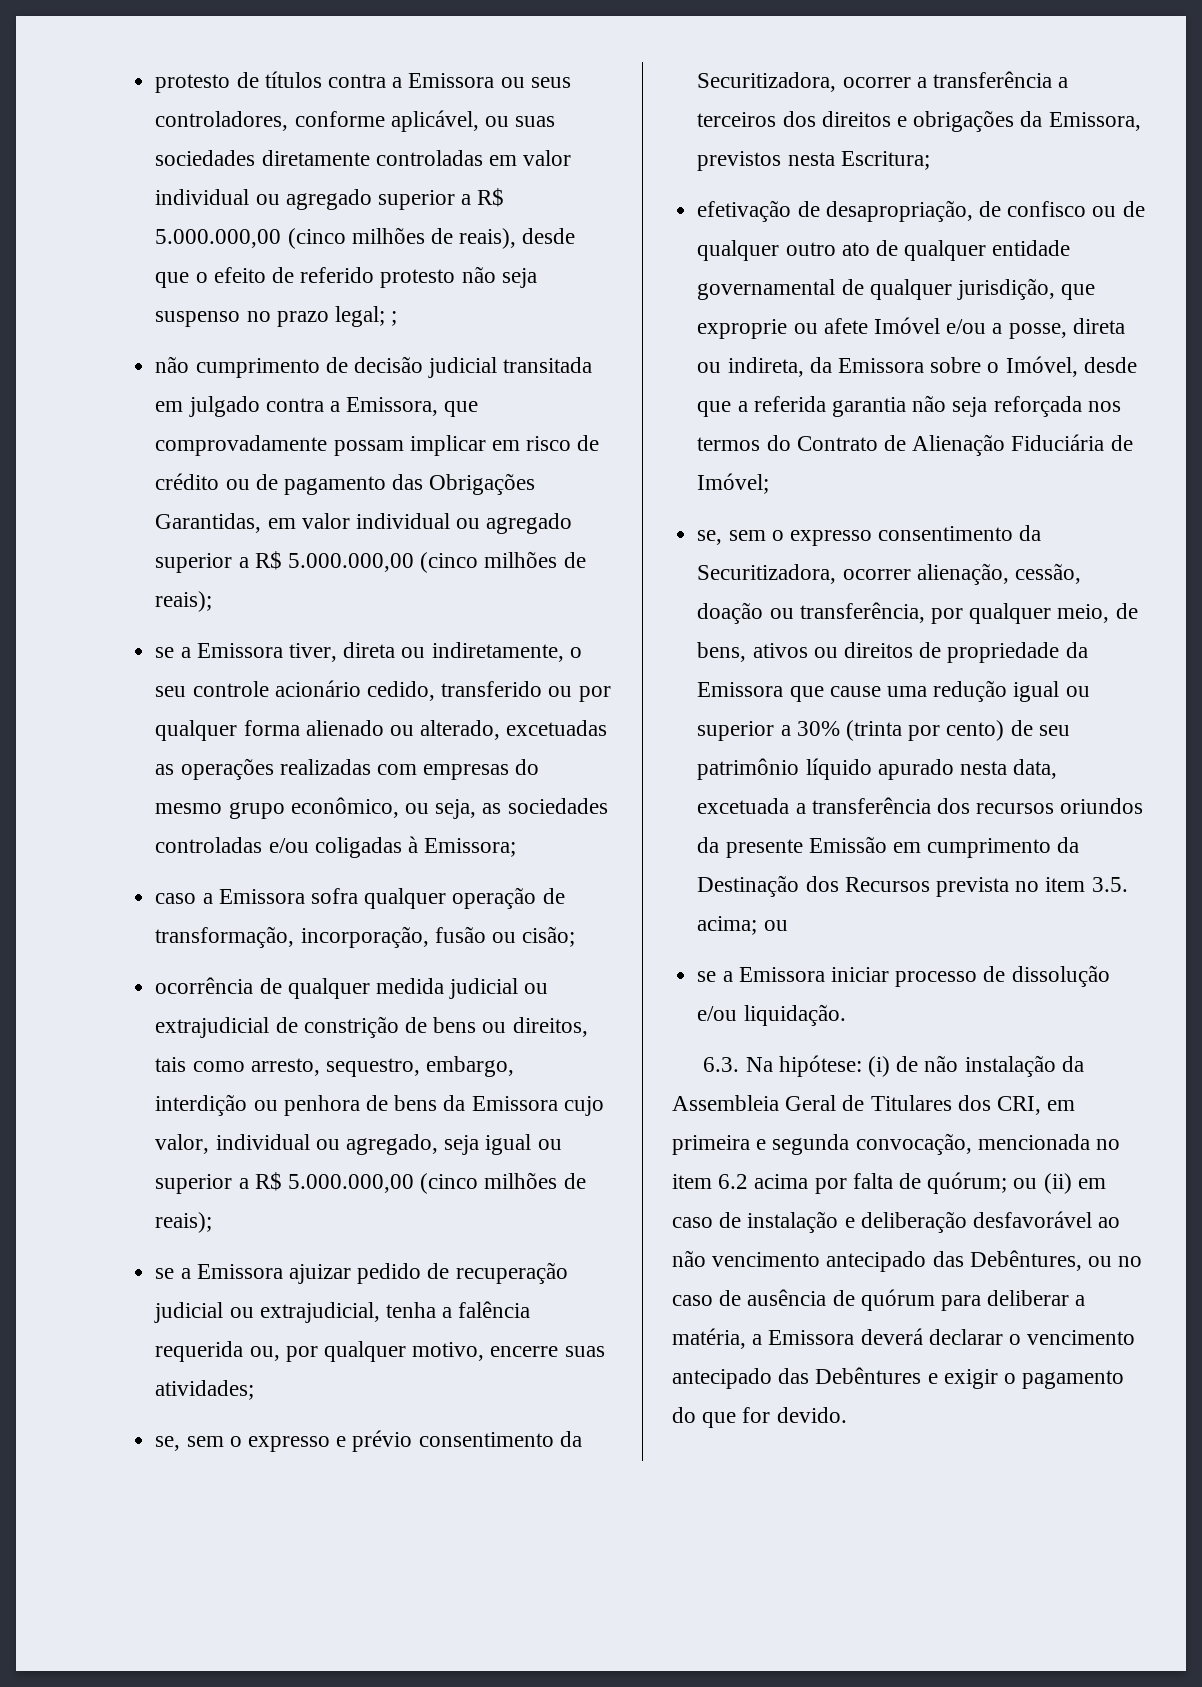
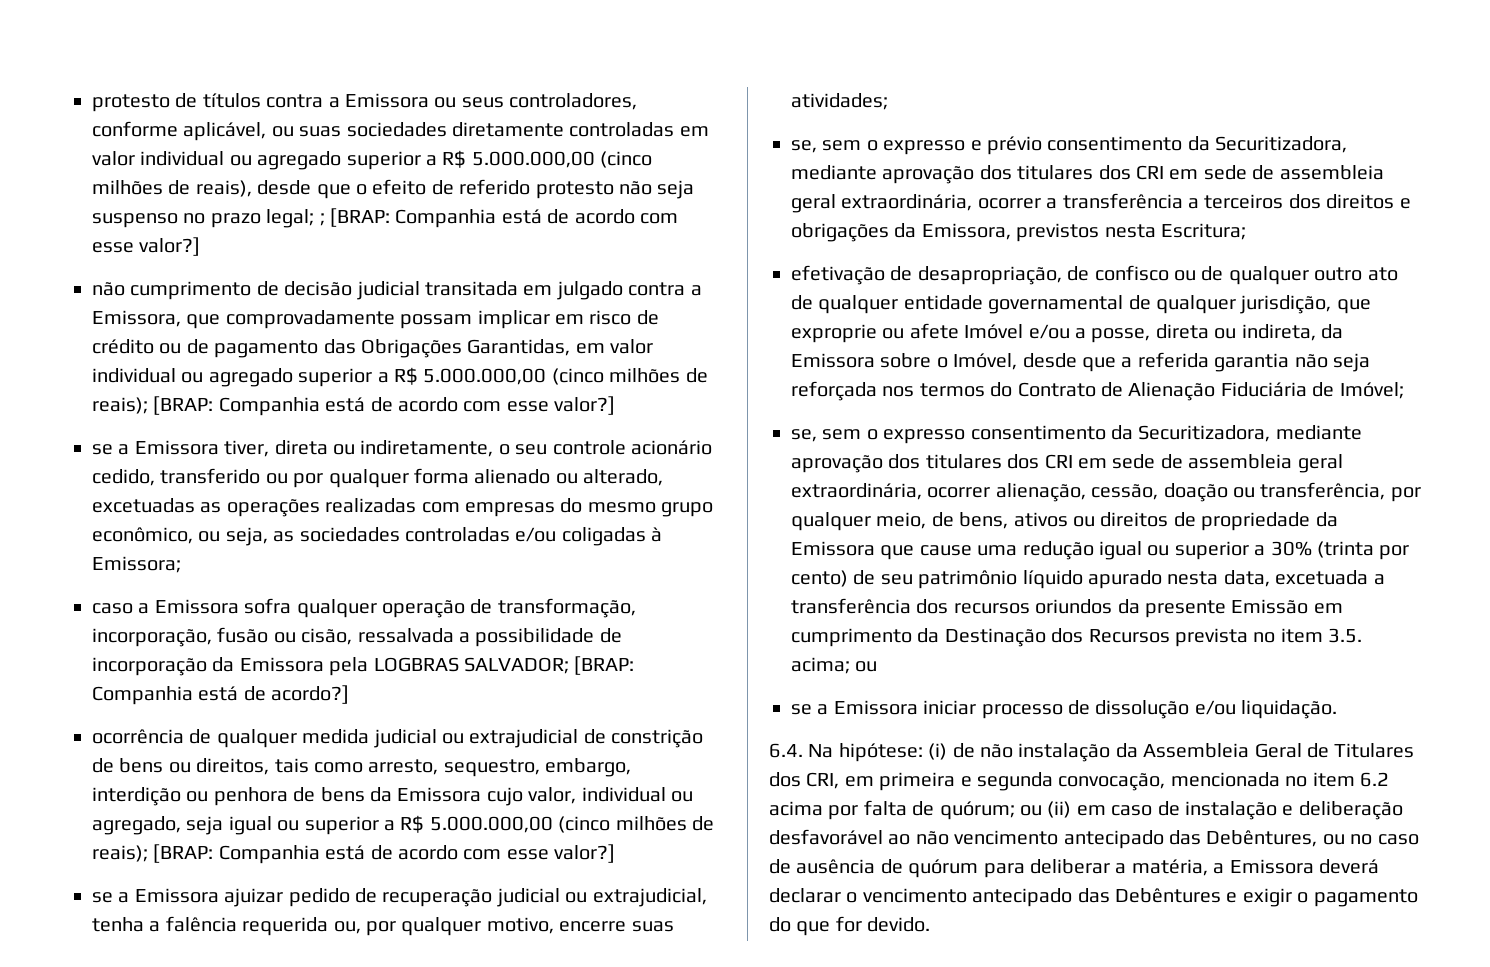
(398, 318) none -> [330,208,678,228] [92,237,201,256] [BRAP: Companhia está de acordo com esse valor?]
(213, 601) none -> [153,396,616,416] [BRAP: Companhia está de acordo com esse valor?]
[522,926,576,947] cisão; -> [301,628,622,647] [92,656,635,676] [92,685,350,705] cisão, ressalvada a possibilidade de incorporação da Emissora pela LOGBRAS SALVADOR; [BRAP: Companhia está de acordo?]
(213, 1222) none -> [153,844,616,864] [BRAP: Companhia está de acordo com esse valor?]
(837, 82) none -> [791,165,1384,184] [791,194,973,213] mediante aprovação dos titulares dos CRI em sede de assembleia geral extraordinária,
(837, 574) none -> [1275,425,1362,440] [791,454,1343,473] [791,483,922,500] mediante aprovação dos titulares dos CRI em sede de assembleia geral extraordinária,
[703,1057,740,1072] 6.3. -> [769,743,803,758] 6.4.

